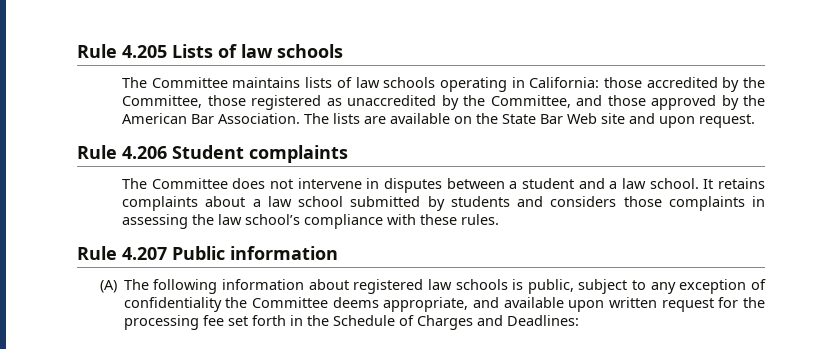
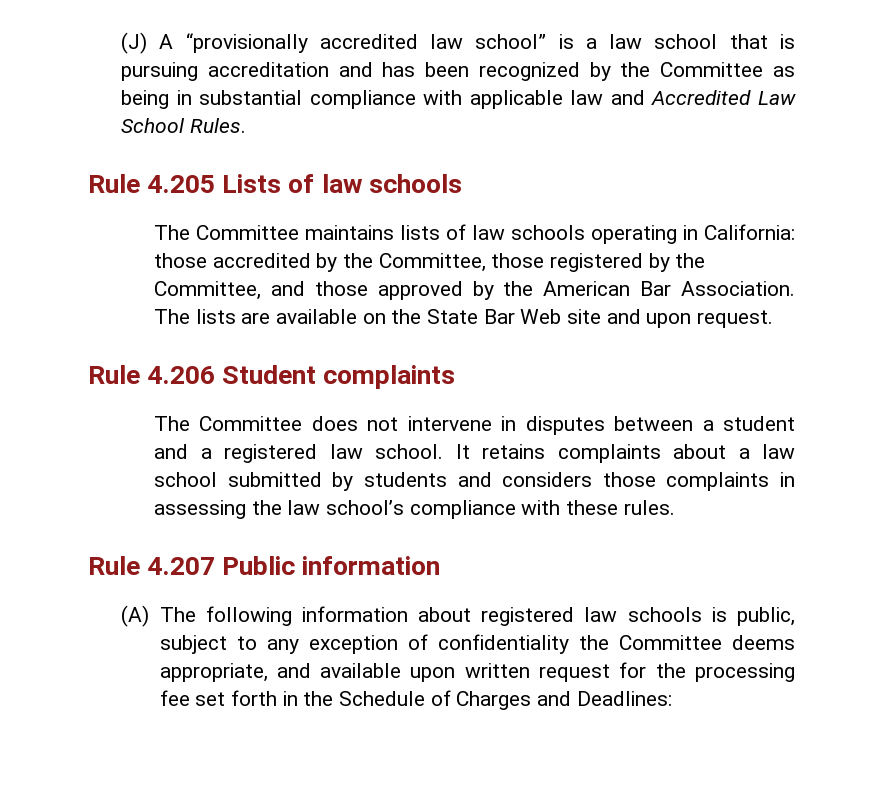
(77, 51) none -> [121,32,795,54] [121,62,795,81] [121,90,797,109] [121,118,246,133] (J) A “provisionally accredited law school” is a law school that is pursuing accreditation and has been recognized by the Committee as being in substantial compliance with applicable law and Accredited Law School Rules. //
[326,95,437,106] as unaccredited -> (644, 262) none
(618, 185) none -> [224,444,318,463] registered

